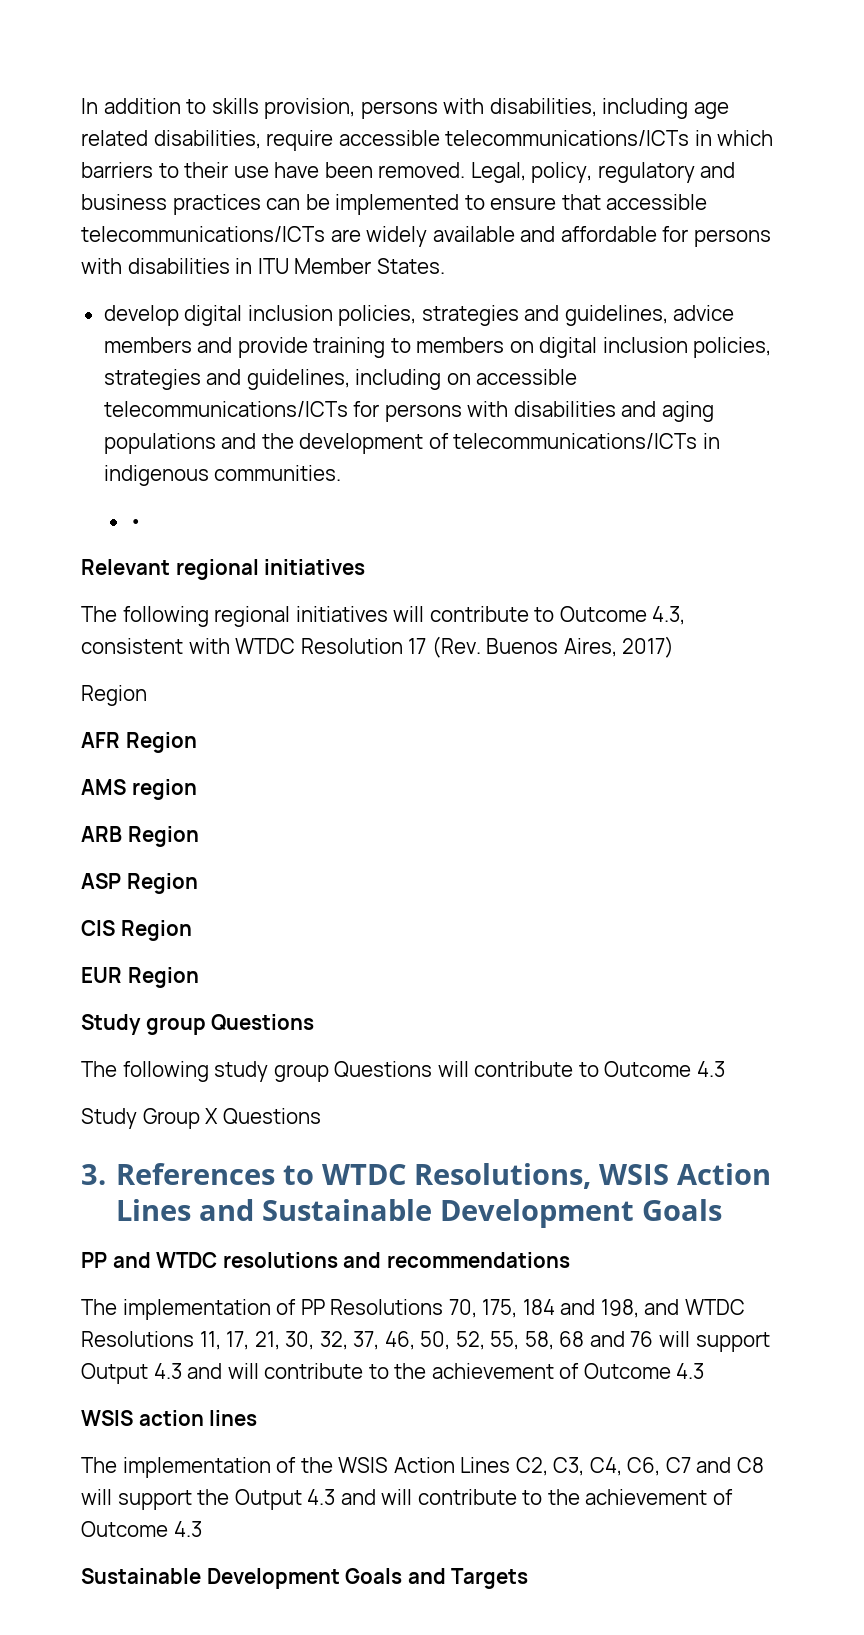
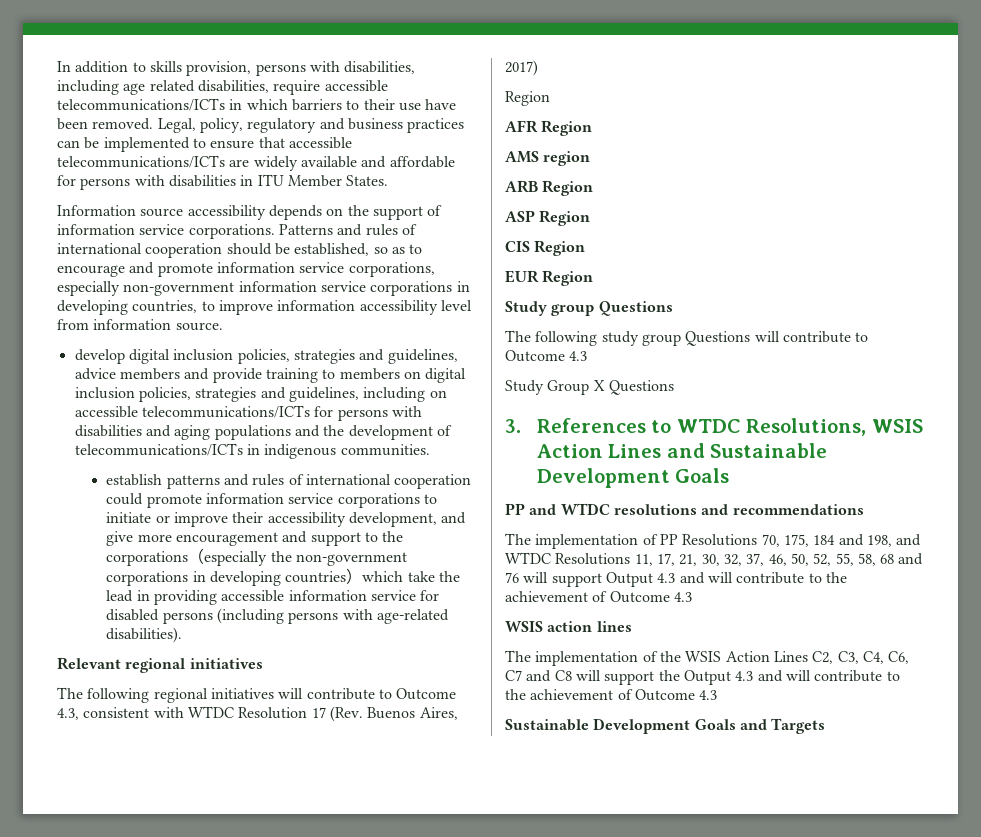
(445, 266) none -> [57,205,443,220] [57,224,417,239] [57,243,423,258] [57,262,435,277] [57,281,470,296] [57,300,472,315] [57,319,223,331] // Information source accessibility depends on the support of information service corporations. Patterns and rules of international cooperation should be established, so as to encourage and promote information service corporations, especially non-government information service corporations in developing countries, to improve information accessibility level from information source.
[128,519,142,528] • -> [106,474,472,489] [106,493,437,508] [106,512,467,527] [106,531,404,546] [106,548,407,566] [106,568,460,586] [106,590,440,605] [106,608,449,624] [106,627,183,643] establish patterns and rules of international cooperation could promote information service corporations to initiate or improve their accessibility development, and give more encouragement and support to the corporations（especially the non-government corporations in developing countries）which take the lead in providing accessible information service for disabled persons (including persons with age-related disabilities).

